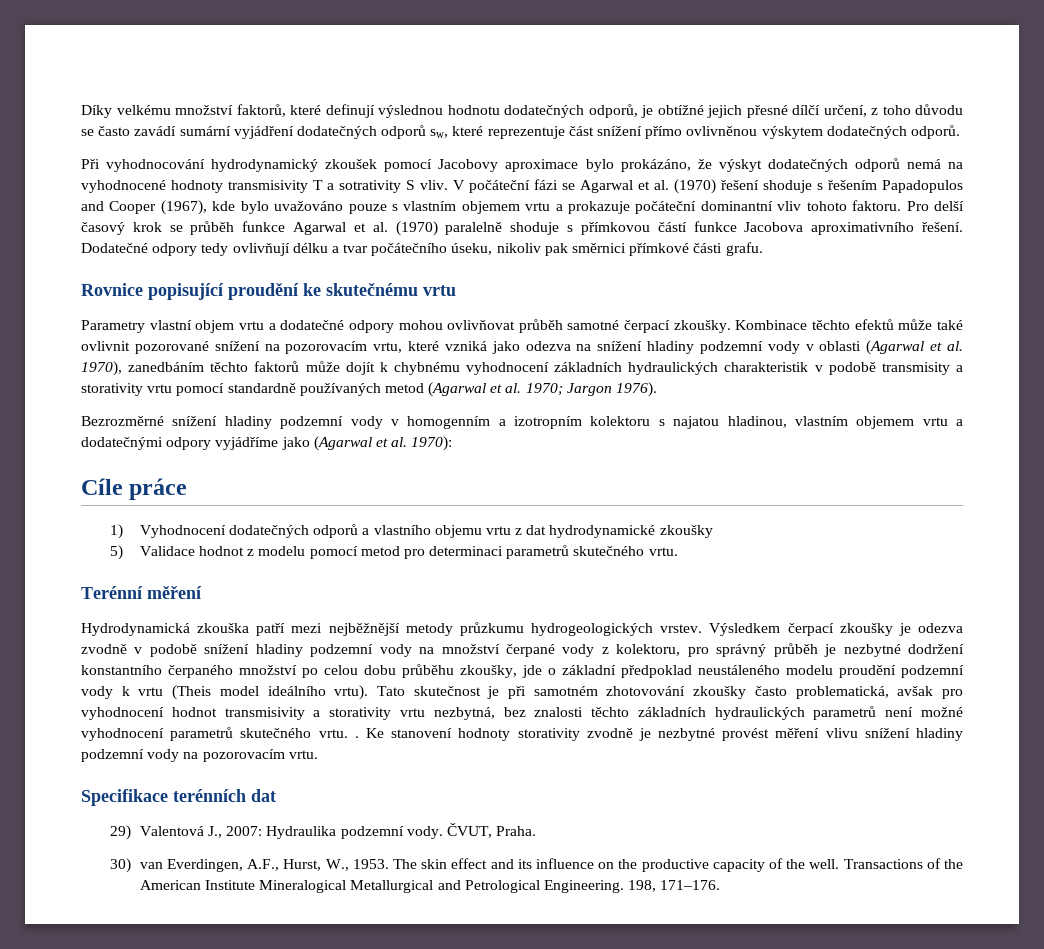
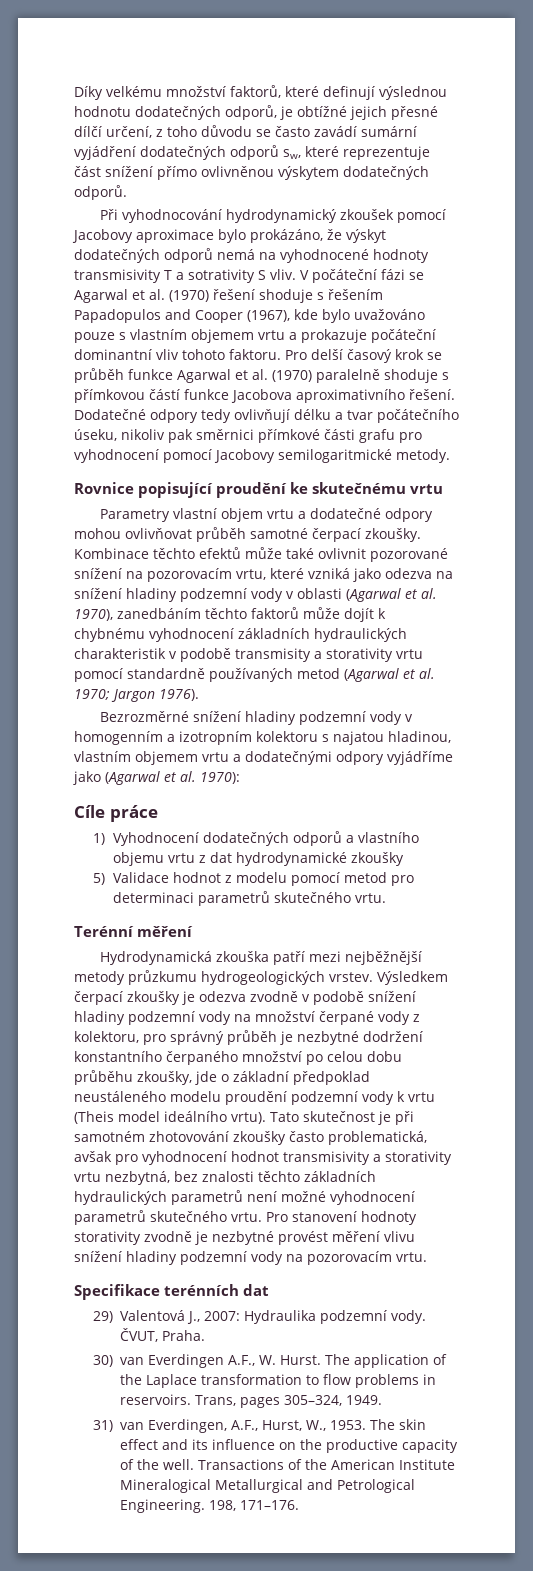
[725,242,763,256] grafu. -> [359,429,422,443] [74,449,450,463] grafu pro vyhodnocení pomocí Jacobovy semilogaritmické metody.
[354,728,384,738] . Ke -> [266,1212,288,1222] Pro
(163, 865) none -> [148,1354,448,1368] [120,1374,437,1388] [120,1394,383,1408] [93,1420,145,1432] Everdingen A.F., W. Hurst. The application of the Laplace transformation to flow problems in reservoirs. Trans, pages 305–324, 1949. // 31) van

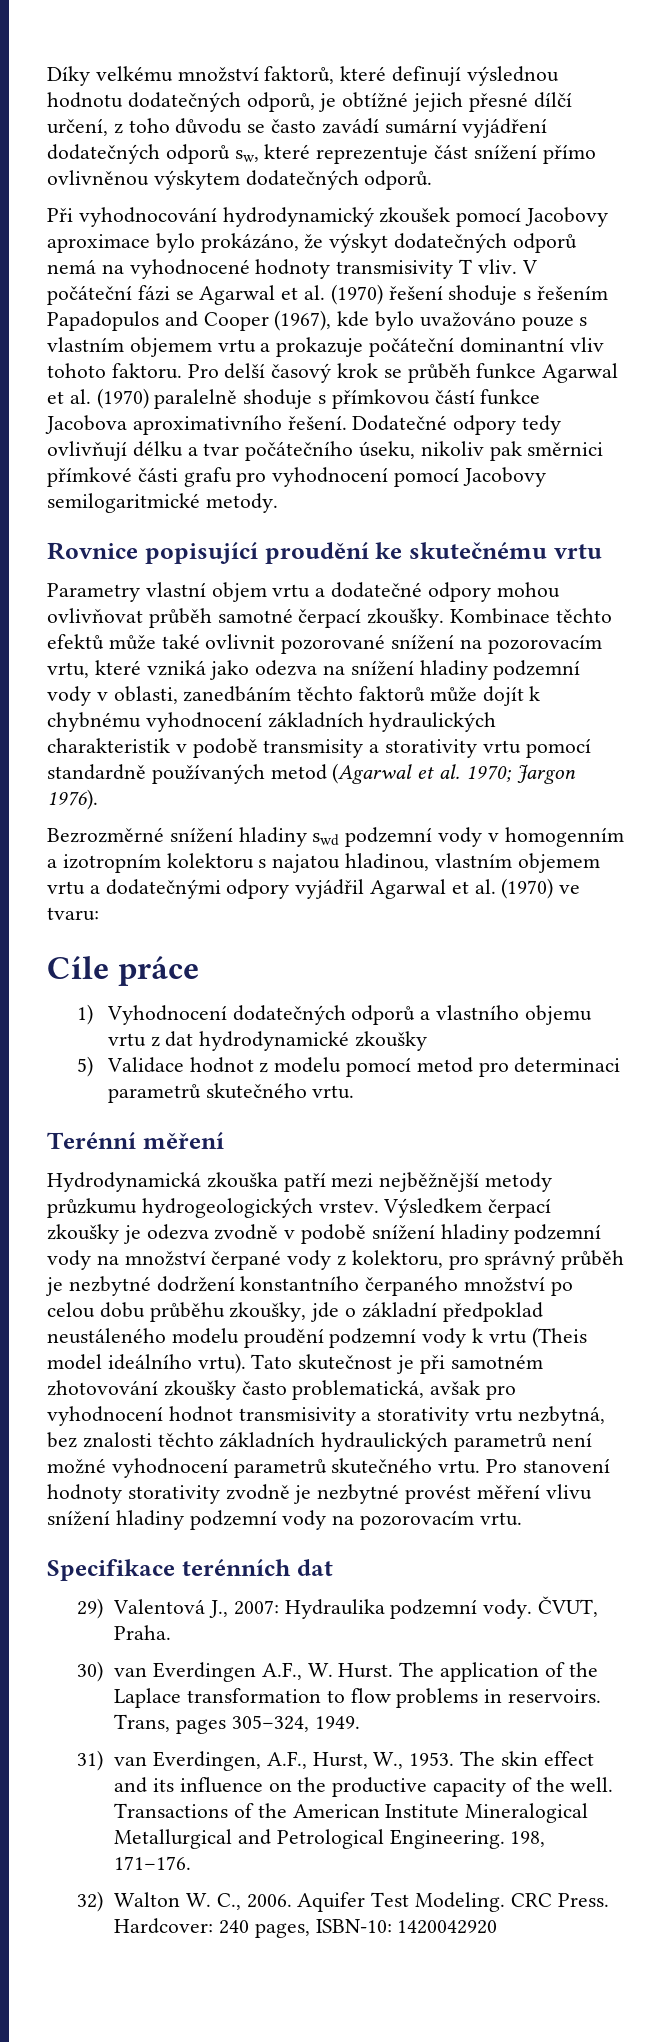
[176,269,266,283] a sotrativity S -> (473, 266) none
[297,588,437,602] [74,609,113,621] oblasti (Agarwal et al. 1970), -> [113,686,178,704] oblasti,
(297, 718) none -> [312,833,340,846] swd
[387,751,453,765] [73,771,240,785] vyjádříme jako (Agarwal et al. 1970): -> [295,878,581,899] [47,907,99,921] vyjádřil Agarwal et al. (1970) ve tvaru:
(300, 1505) none -> [77,1891,609,1912] [114,1918,498,1938] // 32) Walton W. C., 2006. Aquifer Test Modeling. CRC Press. Hardcover: 240 pages, ISBN-10: 1420042920

